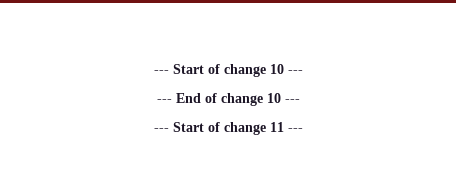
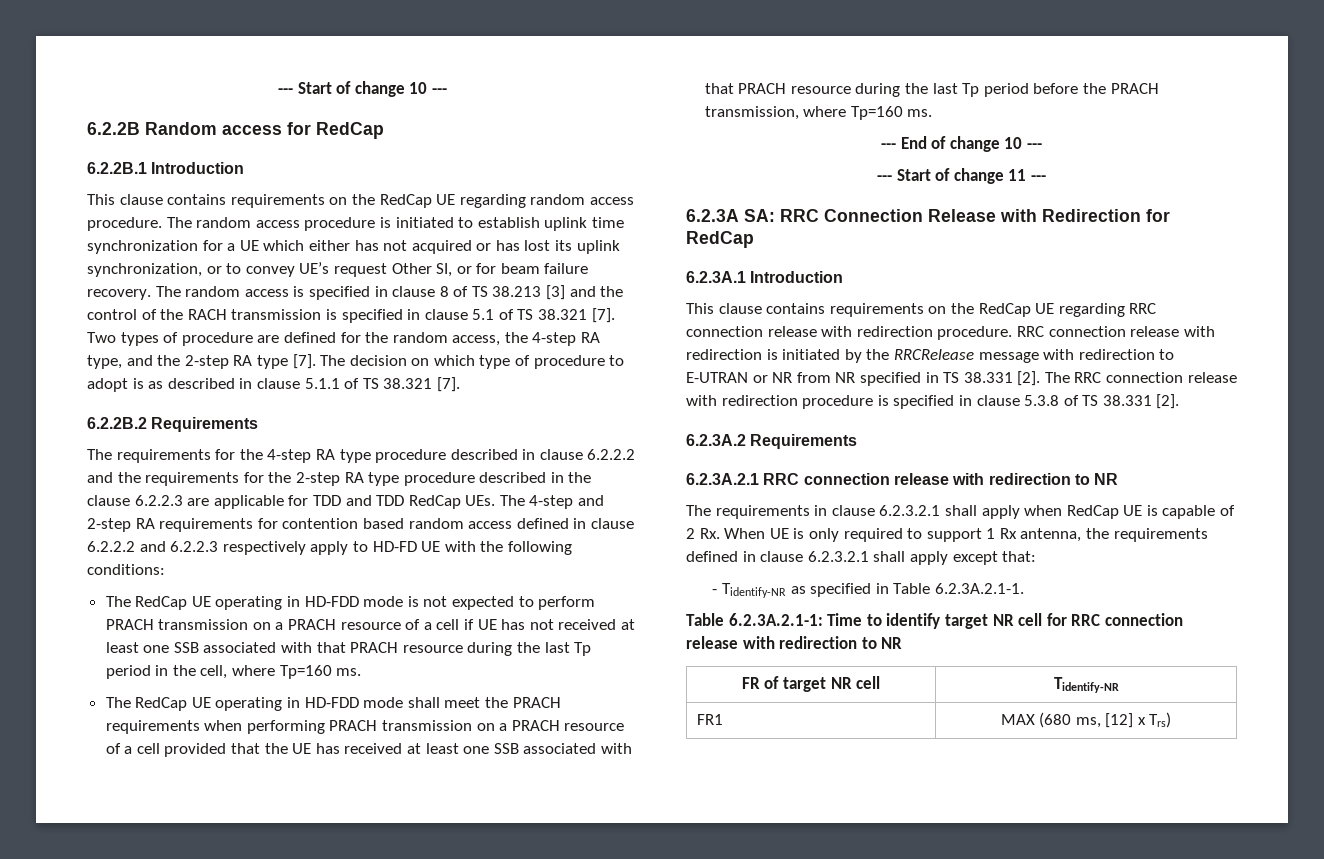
(303, 72) none -> [87,122,384,139] [87,162,245,174] [87,194,634,208] [87,217,624,231] [87,240,620,254] [87,262,589,277] [87,285,624,300] [87,308,615,323] [87,332,601,346] [87,354,625,369] [87,377,460,392] [87,417,259,432] [87,449,636,463] [87,472,592,486] [87,495,605,509] [87,518,634,532] [87,541,572,555] [87,564,165,575] [105,596,596,610] [105,619,635,630] [105,642,592,656] [105,665,362,679] [105,697,561,711] [105,720,625,734] [105,743,632,757] [704,83,1159,97] [704,106,933,120] // 6.2.2B Random access for RedCap // 6.2.2B.1 Introduction // This clause contains requirements on the RedCap UE regarding random access procedure. The random access procedure is initiated to establish uplink time synchronization for a UE which either has not acquired or has lost its uplink synchronization, or to convey UE’s request Other SI, or for beam failure recovery. The random access is specified in clause 8 of TS 38.213 [3] and the control of the RACH transmission is specified in clause 5.1 of TS 38.321 [7]. Two types of procedure are defined for the random access, the 4-step RA type, and the 2-step RA type [7]. The decision on which type of procedure to adopt is as described in clause 5.1.1 of TS 38.321 [7]. // 6.2.2B.2 Requirements // The requirements for the 4-step RA type procedure described in clause 6.2.2.2 and the requirements for the 2-step RA type procedure described in the clause 6.2.2.3 are applicable for TDD and TDD RedCap UEs. The 4-step and 2-step RA requirements for contention based random access defined in clause 6.2.2.2 and 6.2.2.3 respectively apply to HD-FD UE with the following conditions: // The RedCap UE operating in HD-FDD mode is not expected to perform PRACH transmission on a PRACH resource of a cell if UE has not received at least one SSB associated with that PRACH resource during the last Tp period in the cell, where Tp=160 ms. // The RedCap UE operating in HD-FDD mode shall meet the PRACH requirements when performing PRACH transmission on a PRACH resource of a cell provided that the UE has received at least one SSB associated with that PRACH resource during the last Tp period before the PRACH transmission, where Tp=160 ms.
(303, 130) none -> [686,209,1170,222] [686,231,754,248] [686,271,844,283] [686,303,1157,317] [686,326,1215,340] [686,349,1175,363] [686,371,1237,386] [686,394,1180,409] [686,434,858,449] [686,473,1119,485] [686,505,1236,519] [686,528,1208,542] [686,551,1037,565] [712,583,1025,598] [686,613,1183,629] [686,636,903,649] [741,676,881,692] [1053,677,1119,693] [697,714,724,725] [1000,712,1172,728] // 6.2.3A SA: RRC Connection Release with Redirection for RedCap // 6.2.3A.1 Introduction // This clause contains requirements on the RedCap UE regarding RRC connection release with redirection procedure. RRC connection release with redirection is initiated by the RRCRelease message with redirection to E-UTRAN or NR from NR specified in TS 38.331 [2]. The RRC connection release with redirection procedure is specified in clause 5.3.8 of TS 38.331 [2]. // 6.2.3A.2 Requirements // 6.2.3A.2.1 RRC connection release with redirection to NR // The requirements in clause 6.2.3.2.1 shall apply when RedCap UE is capable of 2 Rx. When UE is only required to support 1 Rx antenna, the requirements defined in clause 6.2.3.2.1 shall apply except that: // - Tidentify-NR as specified in Table 6.2.3A.2.1-1. // Table 6.2.3A.2.1-1: Time to identify target NR cell for RRC connection release with redirection to NR // FR of target NR cell | Tidentify-NR // FR1 | MAX (680 ms, [12] x Trs)

